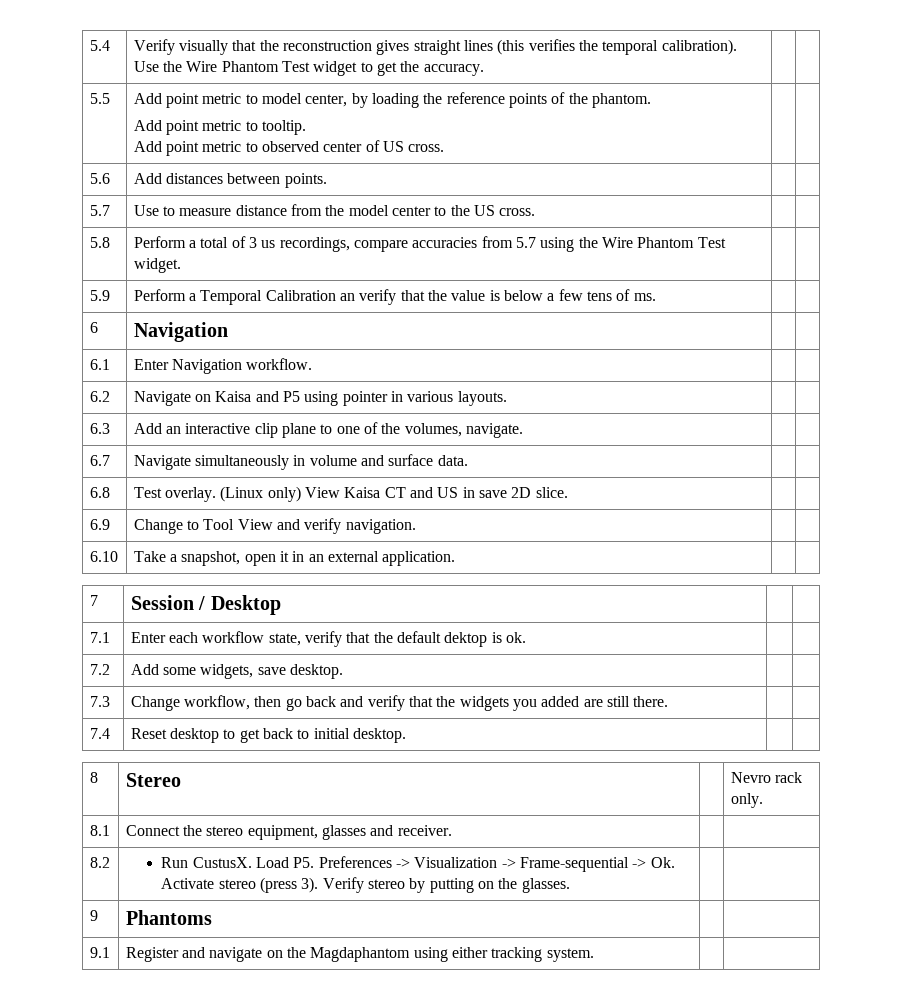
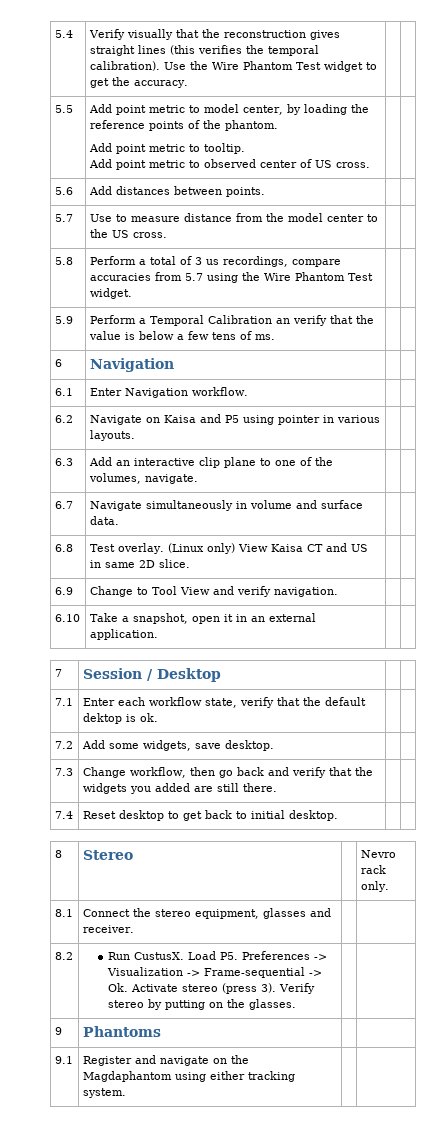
[478,490,507,498] save -> [104,562,135,568] same

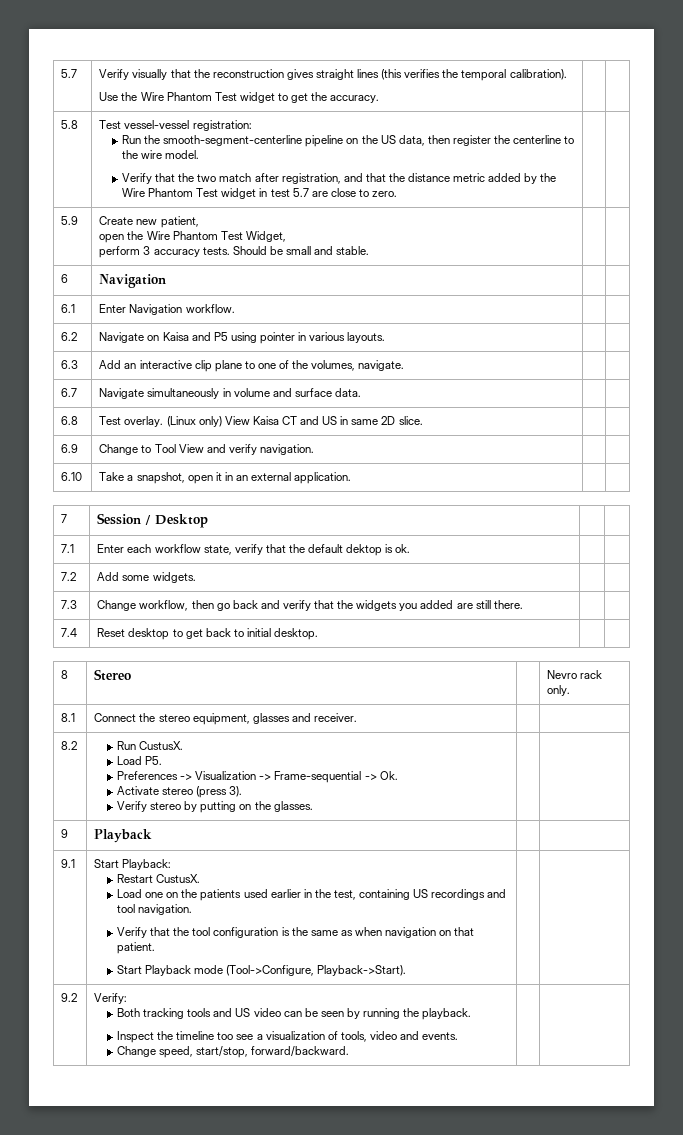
[54,30,73,38] 5.4 -> [61,69,78,78] 5.7
(160, 66) none -> (567, 74) //
[54,105,73,113] [88,104,369,115] [89,120,278,131] [88,143,245,154] [88,159,370,170] [54,187,73,195] [88,186,265,197] [54,214,73,222] [89,213,378,222] [89,229,167,238] [54,257,73,265] [89,256,341,267] [89,272,373,283] [89,288,132,299] [54,316,73,324] [89,315,374,326] [88,331,275,340] 5.5 | Add point metric to model center, by loading the reference points of the phantom. // Add point metric to tooltip. // Add point metric to observed center of US cross. | | // 5.6 | Add distances between points. | | // 5.7 | Use to measure distance from the model center to the US cross. | | // 5.8 | Perform a total of 3 us recordings, compare accuracies from 5.7 using the Wire Phantom Test widget. | | // 5.9 | Perform a Temporal Calibration an verify that the value is below a few tens of ms. -> [61,120,79,129] [99,120,252,131] [121,135,575,147] [121,150,200,159] [121,173,557,184] [121,188,398,199] [61,216,79,225] [99,216,199,228] [99,231,286,243] [99,246,370,258] 5.8 | Test vessel-vessel registration: // Run the smooth-segment-centerline pipeline on the US data, then register the centerline to the wire model. // Verify that the two match after registration, and that the distance metric added by the Wire Phantom Test widget in test 5.7 are close to zero. | | // 5.9 | Create new patient, // open the Wire Phantom Test Widget, // perform 3 accuracy tests. Should be small and stable.
[142,740,274,751] widgets, save desktop. -> [152,572,196,583] widgets.
(184, 956) none -> (184, 745) //
(238, 956) none -> (163, 760) //
(128, 987) none -> (398, 775) //
(276, 988) none -> (243, 791) //
[82,1026,161,1037] Phantoms -> [94,829,153,843] Playback
[82,1055,249,1066] [82,1071,295,1082] [82,1088,126,1098] Register and navigate on the Magdaphantom using either tracking system. -> [94,859,172,870] [116,874,201,883] [116,889,507,901] [116,904,193,915] [116,927,475,938] [116,942,155,954] [116,965,407,976] [61,993,78,1002] [94,993,128,1004] [116,1008,472,1020] [116,1031,459,1043] [116,1046,350,1058] Start Playback: // Restart CustusX. // Load one on the patients used earlier in the test, containing US recordings and tool navigation. // Verify that the tool configuration is the same as when navigation on that patient. // Start Playback mode (Tool->Configure, Playback->Start). | | // 9.2 | Verify: // Both tracking tools and US video can be seen by running the playback. // Inspect the timeline too see a visualization of tools, video and events. // Change speed, start/stop, forward/backward.

